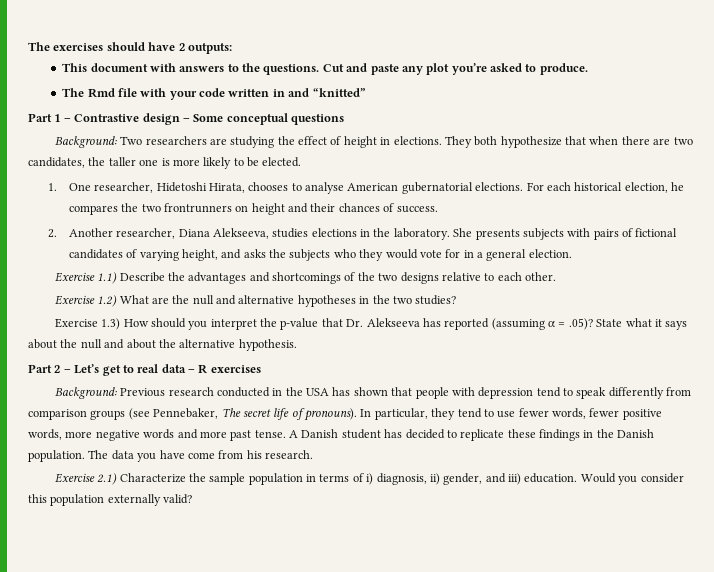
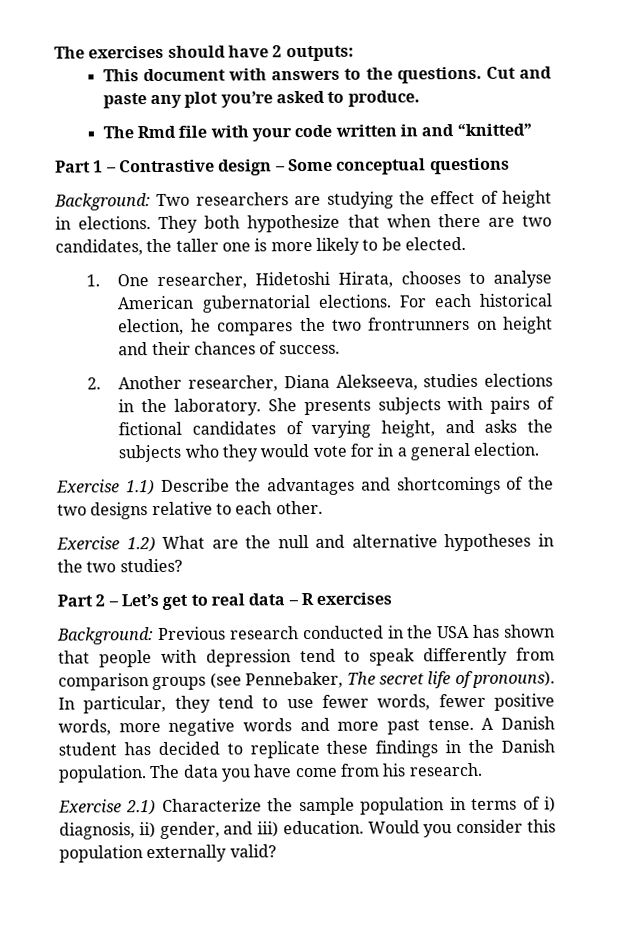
[54,318,688,330] [28,339,297,351] // Exercise 1.3) How should you interpret the p-value that Dr. Alekseeva has reported (assuming α = .05)? State what it says about the null and about the alternative hypothesis. -> (183, 565) none

